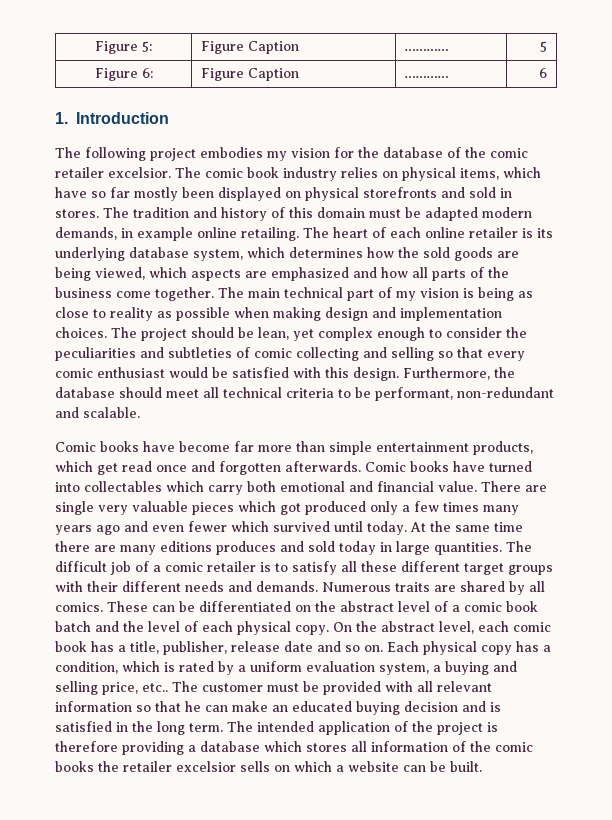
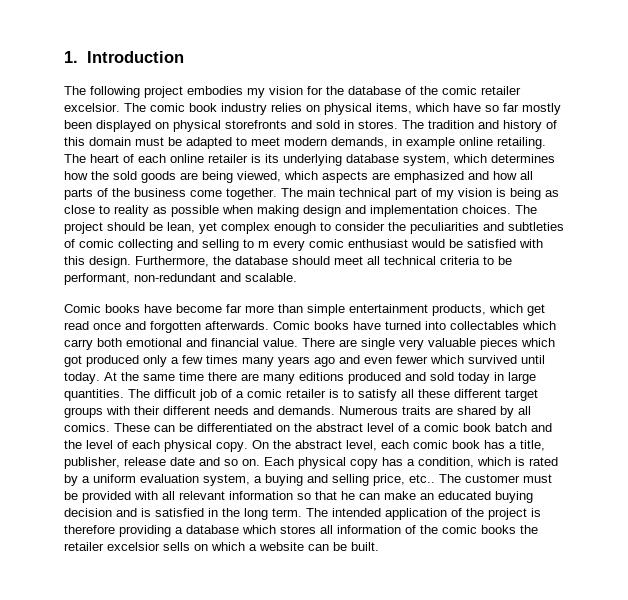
[95,41,152,54] [201,41,300,54] [405,49,450,51] [539,41,547,52] [94,68,153,81] [201,68,300,81] [405,76,450,78] [538,68,547,78] Figure 5: | Figure Caption | ………… | 5 // Figure 6: | Figure Caption | ………… | 6 // -> (64, 57) none
(478, 214) none -> [236,137,280,146] to meet
[438,347,483,358] so that -> [243,239,269,248] to m
[216,541,276,555] produces -> [348,372,401,384] produced

